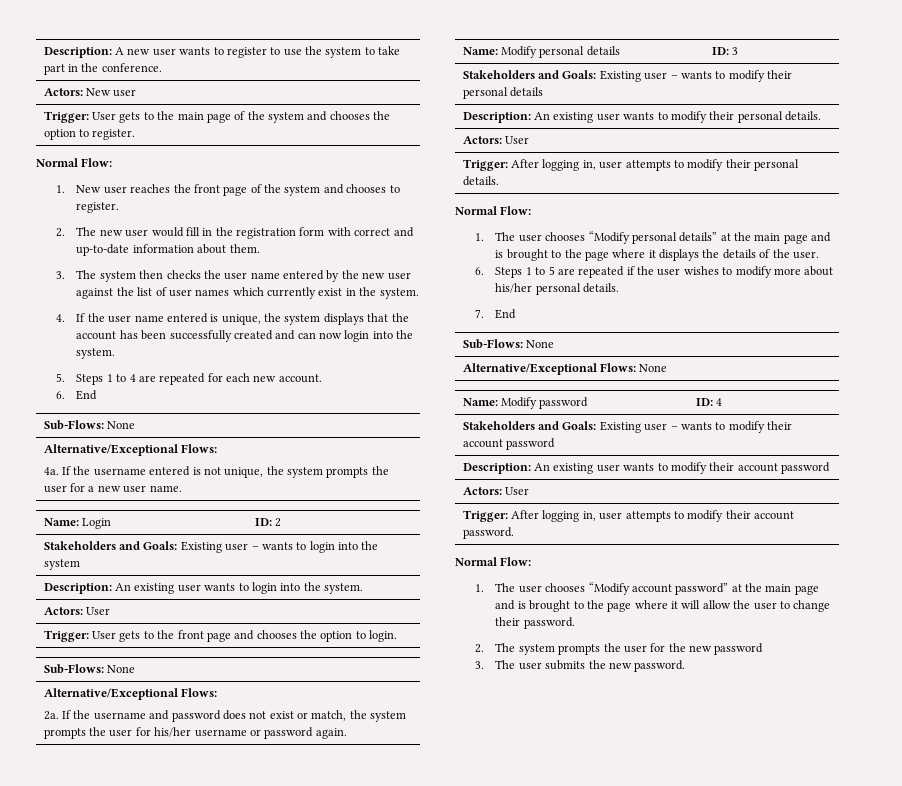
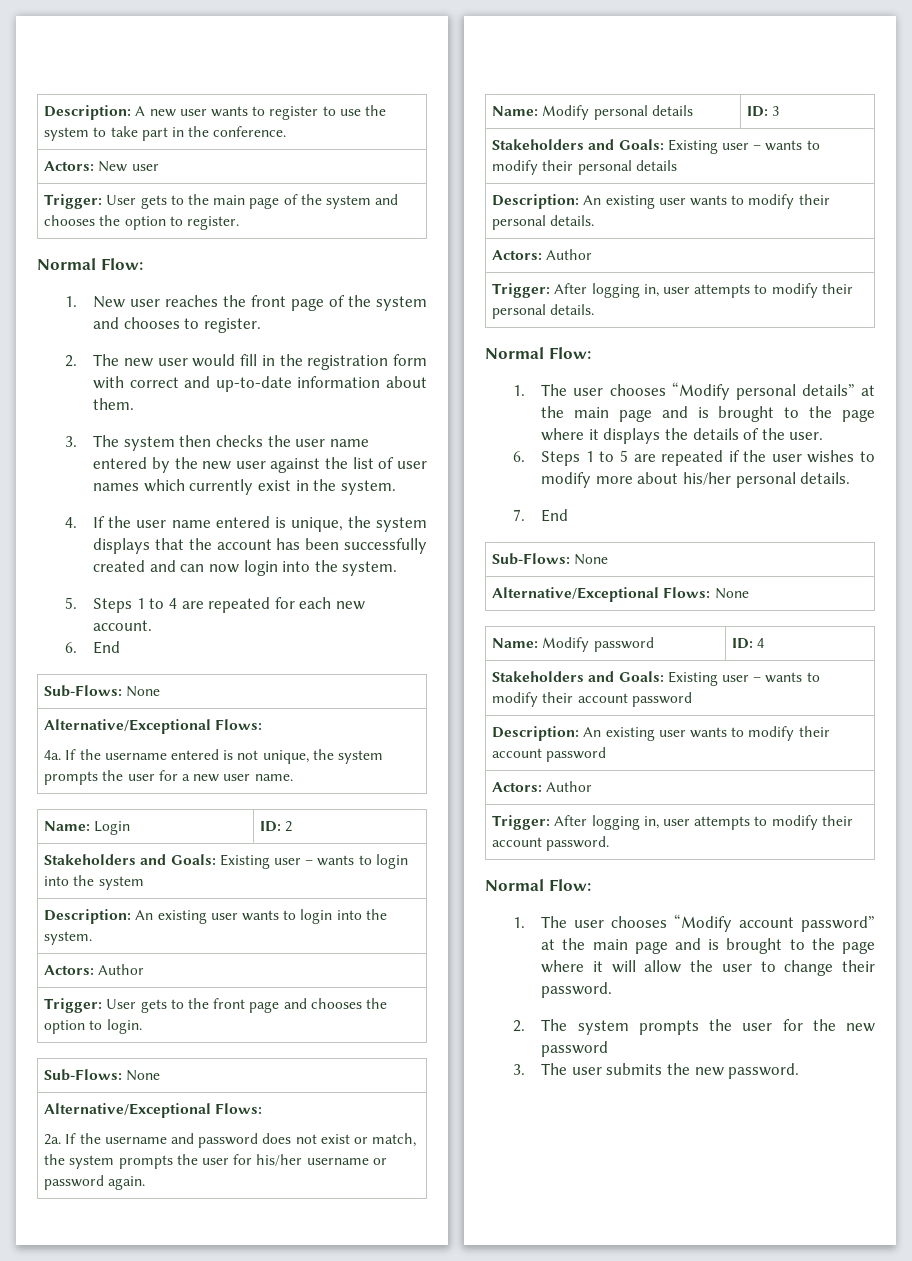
[86,607,111,615] User -> [98,964,145,975] Author
[505,136,530,144] User -> [546,249,593,260] Author
[505,487,530,495] User -> [546,781,593,792] Author

